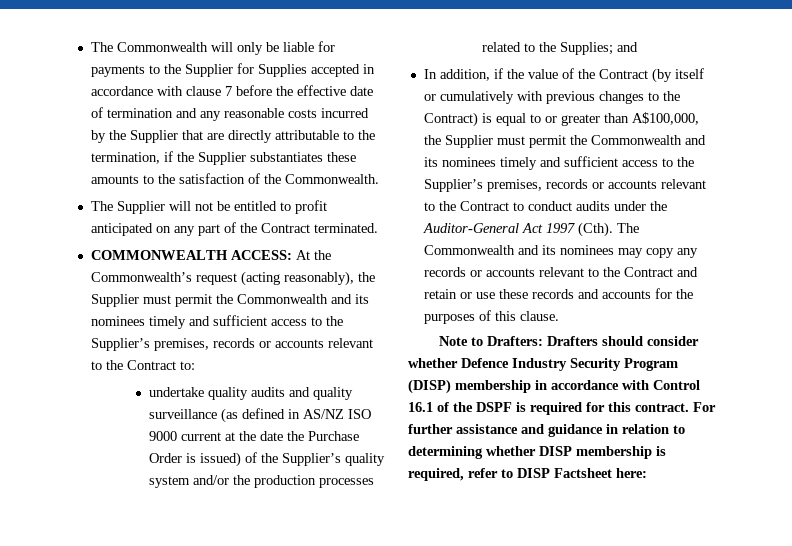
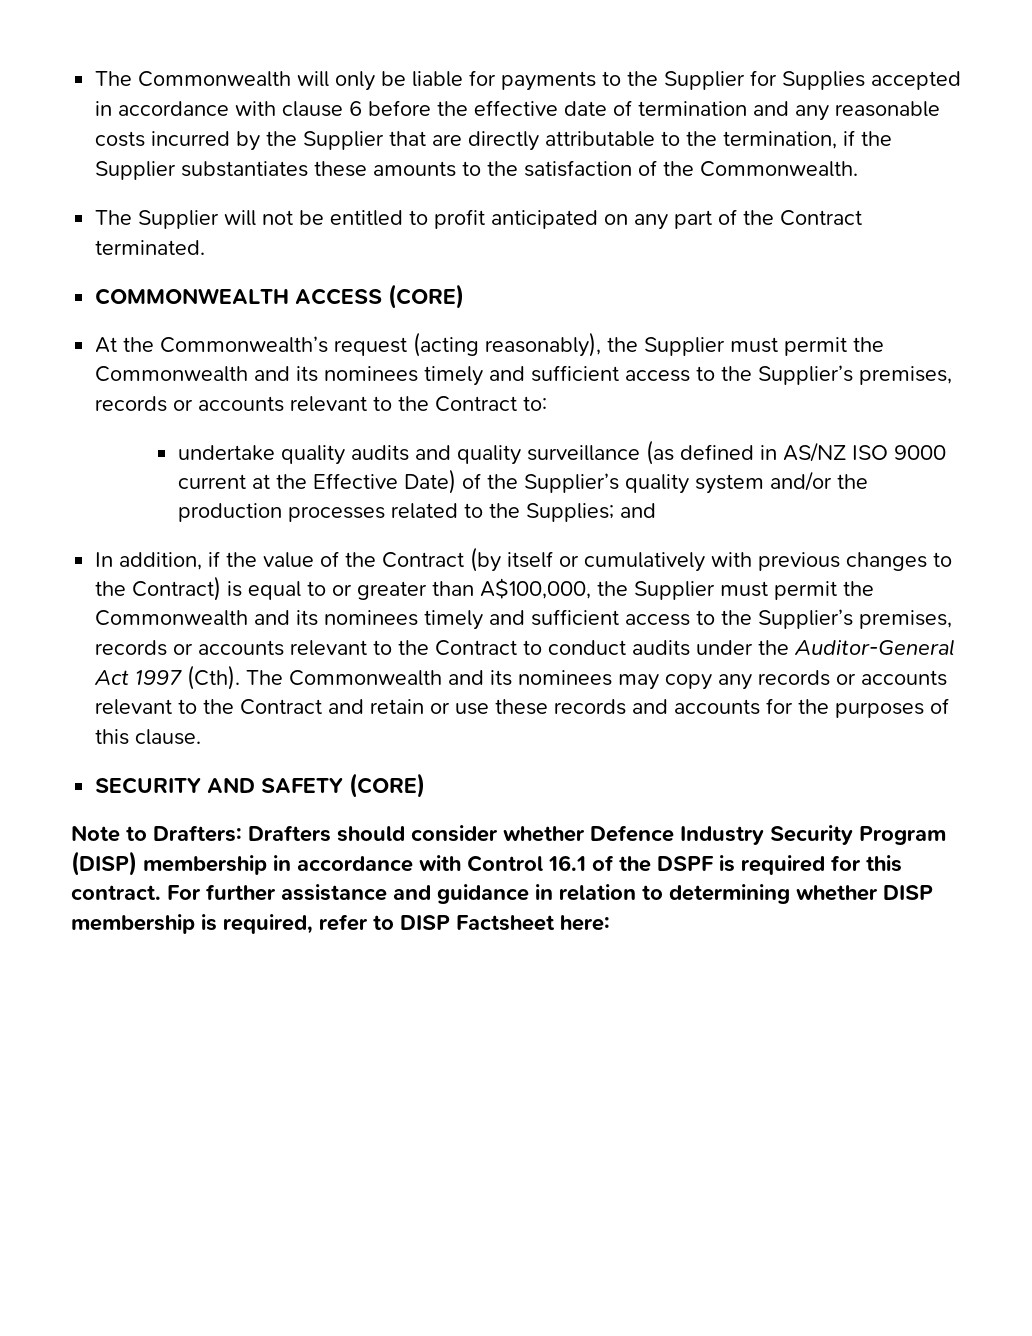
[224,86,232,96] 7 -> [349,101,363,116] 6
[230,250,292,260] ACCESS: -> [295,284,465,309] ACCESS (CORE) //
[259,431,359,441] [148,452,241,467] date the Purchase Order is issued) -> [312,469,456,494] Effective Date)
(559, 316) none -> [95,773,426,798] // SECURITY AND SAFETY (CORE)

